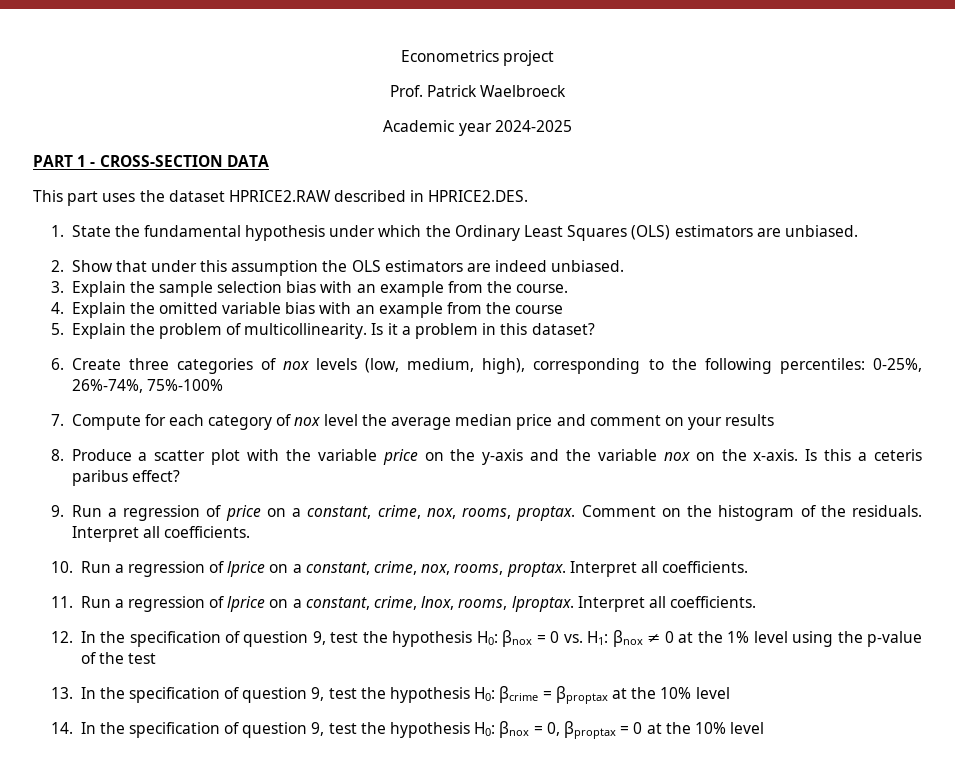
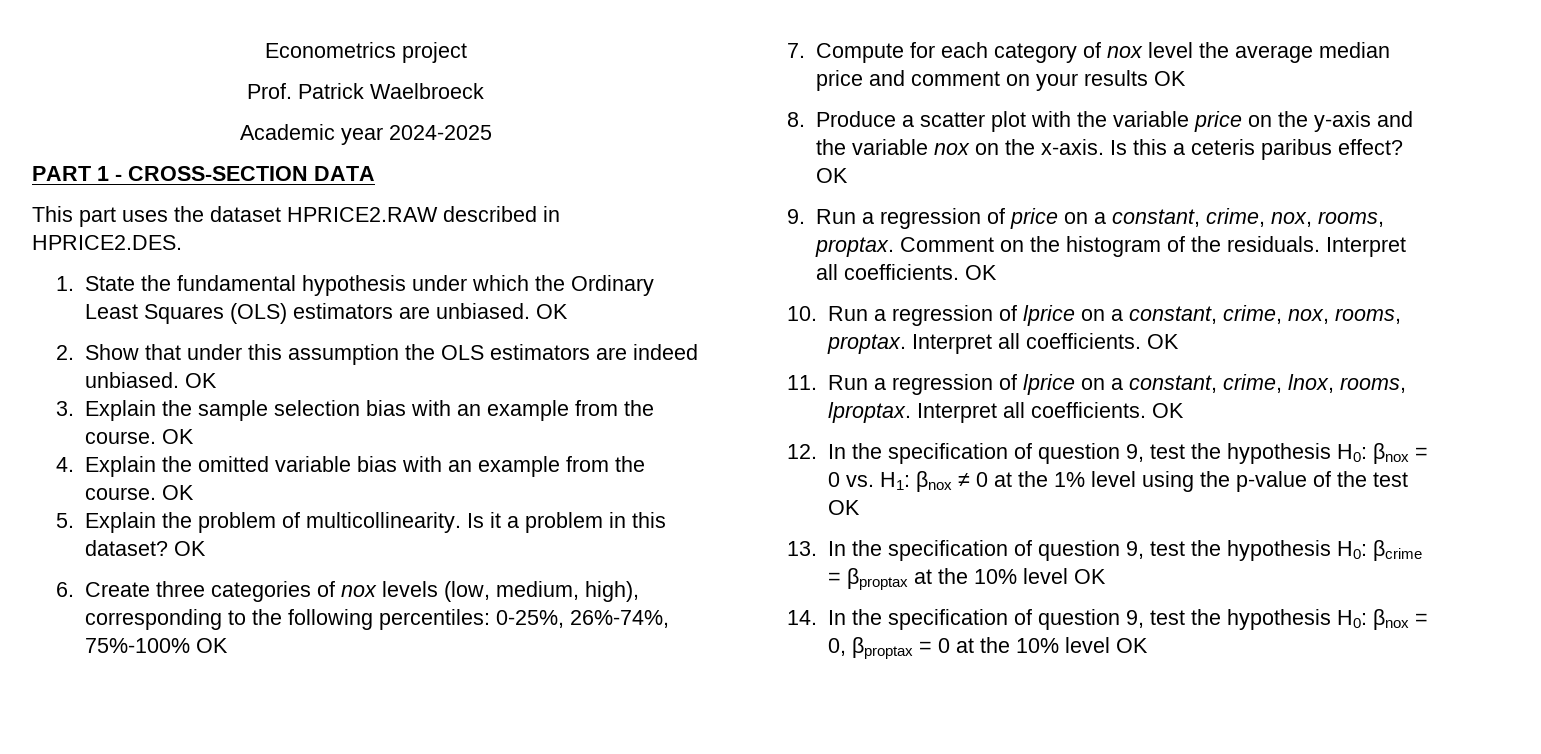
(858, 231) none -> [535,304,568,319] OK
(625, 266) none -> [184,373,217,388] OK
(569, 288) none -> [161,429,194,444] OK
[515,305,564,314] course -> [84,485,194,500] course. OK
(595, 329) none -> [173,541,206,556] OK
(223, 385) none -> [195,638,228,653] OK
(775, 420) none -> [1153,71,1186,86] OK
(180, 476) none -> [815,168,848,183] OK
(250, 532) none -> [964,265,997,280] OK
(749, 567) none -> [1146,334,1179,349] OK
(757, 602) none -> [1151,403,1184,418] OK
(156, 658) none -> [827,500,860,515] OK
(730, 693) none -> [1073,569,1106,584] OK
(765, 728) none -> [1115,638,1148,653] OK

